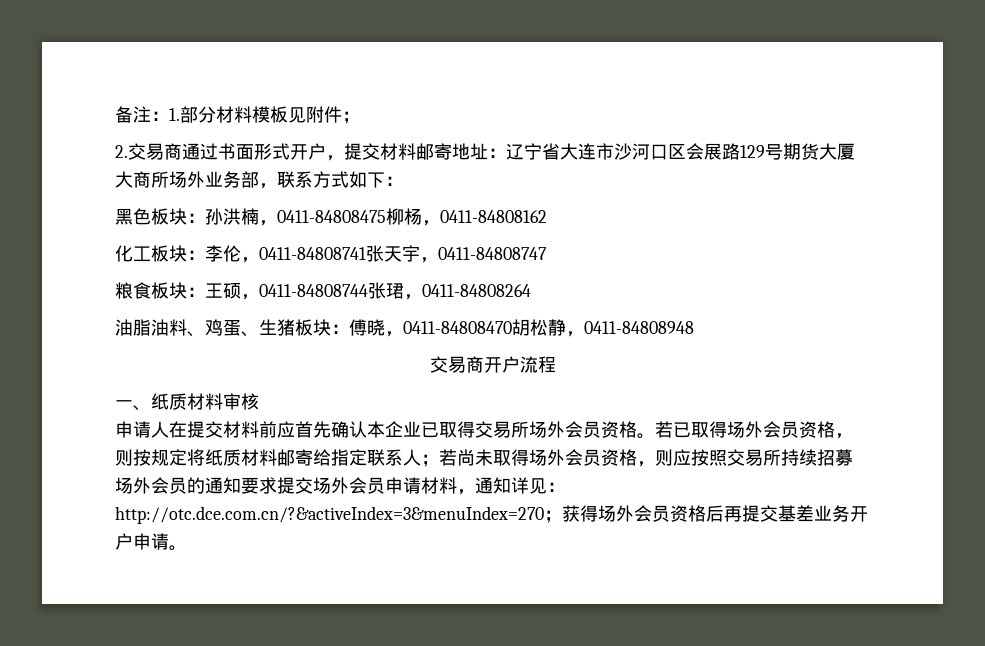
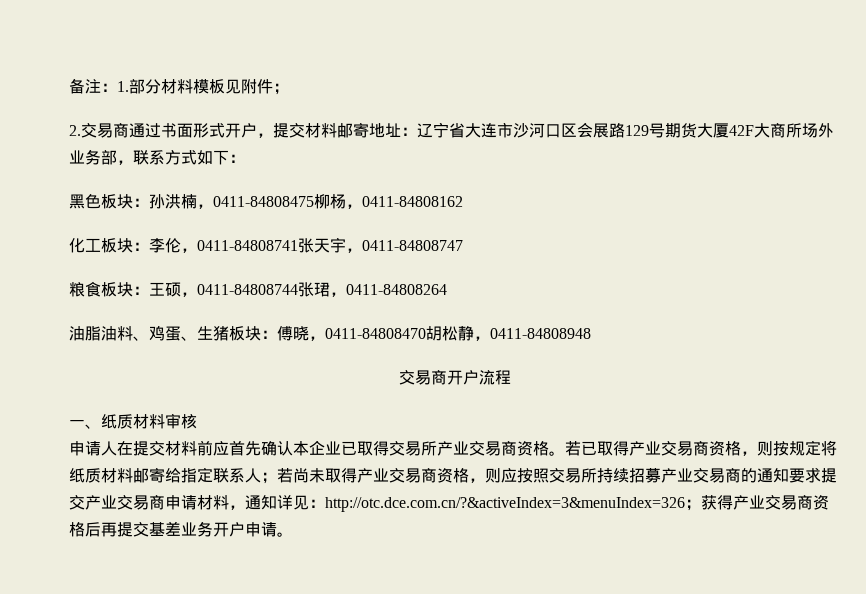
(855, 151) none -> [729,125,754,136] 42F
[529,421,601,438] 场外会员 -> [437,441,517,456] 产业交易商
[727,421,799,438] 场外会员 -> [629,441,709,456] 产业交易商
[529,449,601,466] 场外会员 -> [357,468,437,483] 产业交易商
[115,477,187,494] 场外会员 -> [661,468,741,483] 产业交易商
[313,477,385,494] 场外会员 -> [85,495,165,510] 产业交易商
[115,505,670,524] http://otc.dce.com.cn/?&activeIndex=3&menuIndex=270；获得场外会员 -> [325,495,813,512] http://otc.dce.com.cn/?&activeIndex=3&menuIndex=326；获得产业交易商

